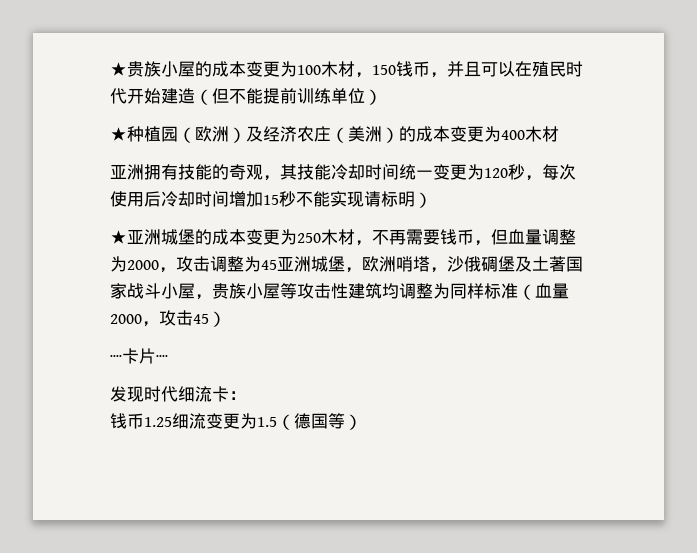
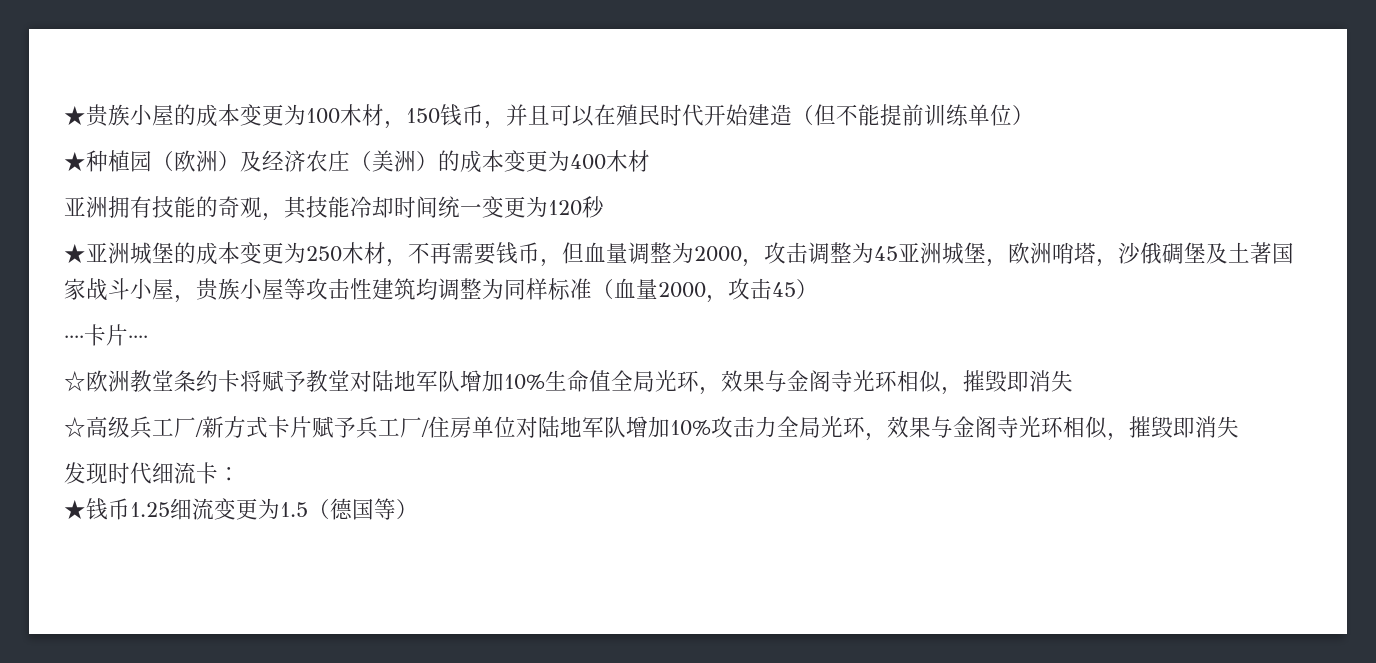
[525,164,576,181] [110,191,432,208] ，每次使用后冷却时间增加15秒不能实现请标明） -> (604, 207) none
(168, 358) none -> [64,370,1073,395] [64,416,1239,441] // ☆欧洲教堂条约卡将赋予教堂对陆地军队增加10%生命值全局光环，效果与金阁寺光环相似，摧毁即消失 // ☆高级兵工厂/新方式卡片赋予兵工厂/住房单位对陆地军队增加10%攻击力全局光环，效果与金阁寺光环相似，摧毁即消失
(246, 395) none -> [64,500,86,519] ★

